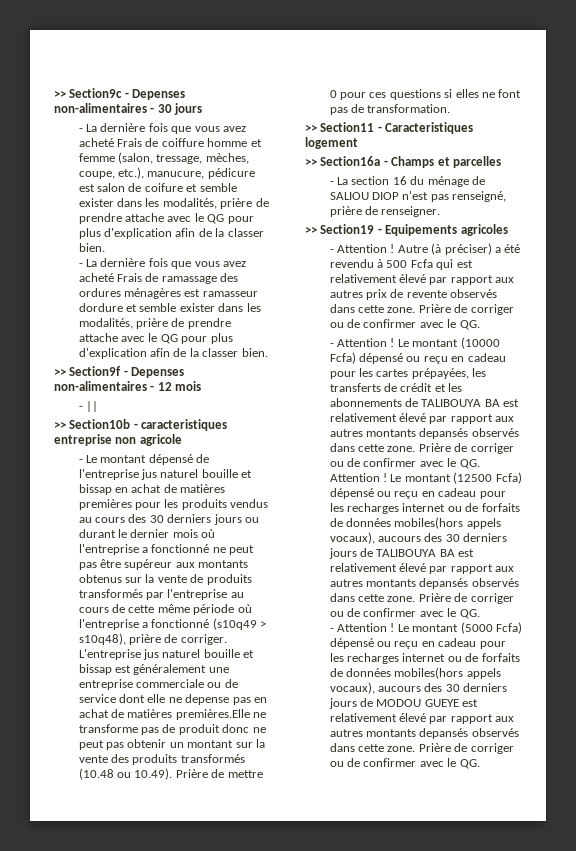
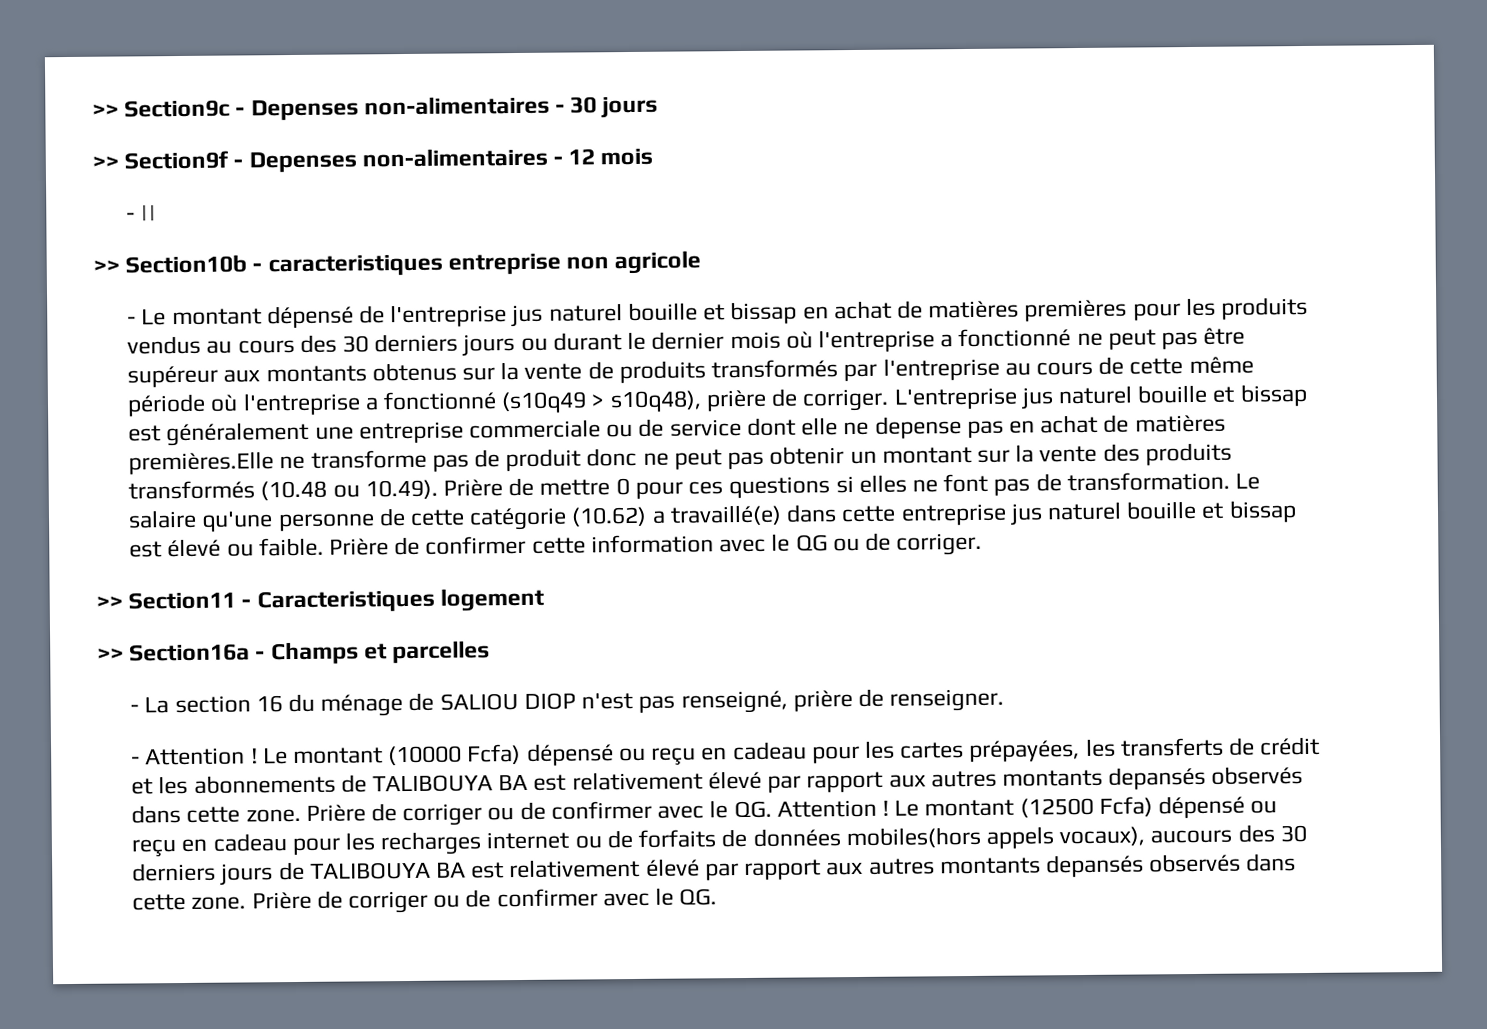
[78,123,246,134] [78,138,262,147] [78,152,249,164] [78,167,255,179] [78,183,237,192] [78,198,269,209] [78,213,254,224] [78,228,264,239] [78,243,105,252] [78,258,246,269] [78,273,239,284] [78,288,258,299] [78,303,261,312] [78,318,231,329] [78,333,233,344] [78,348,268,359] // - La dernière fois que vous avez acheté Frais de coiffure homme et femme (salon, tressage, mèches, coupe, etc.), manucure, pédicure est salon de coifure et semble exister dans les modalités, prière de prendre attache avec le QG pour plus d'explication afin de la classer bien. // - La dernière fois que vous avez acheté Frais de ramassage des ordures ménagères est ramasseur dordure et semble exister dans les modalités, prière de prendre attache avec le QG pour plus d'explication afin de la classer bien. -> (659, 107) none
(451, 108) none -> [1234,473,1260,490] [128,500,1297,532] [129,532,983,558] Le salaire qu'une personne de cette catégorie (10.62) a travaillé(e) dans cette entreprise jus naturel bouille et bissap est élevé ou faible. Prière de confirmer cette information avec le QG ou de corriger.
[305,224,508,236] [329,243,521,255] [329,259,473,270] [329,274,515,285] [329,289,498,300] [329,304,514,315] [329,319,480,330] // >> Section19 - Equipements agricoles // - Attention ! Autre (à préciser) a été revendu à 500 Fcfa qui est relativement élevé par rapport aux autres prix de revente observés dans cette zone. Prière de corriger ou de confirmer avec le QG. -> (1005, 700) none
[329,622,522,634] [329,638,506,649] [329,653,520,664] [329,667,501,679] [329,682,508,694] [328,698,479,709] [329,713,515,724] [329,728,519,739] [329,743,514,754] [329,758,480,769] // - Attention ! Le montant (5000 Fcfa) dépensé ou reçu en cadeau pour les recharges internet ou de forfaits de données mobiles(hors appels vocaux), aucours des 30 derniers jours de MODOU GUEYE est relativement élevé par rapport aux autres montants depansés observés dans cette zone. Prière de corriger ou de confirmer avec le QG. -> (718, 897) none

